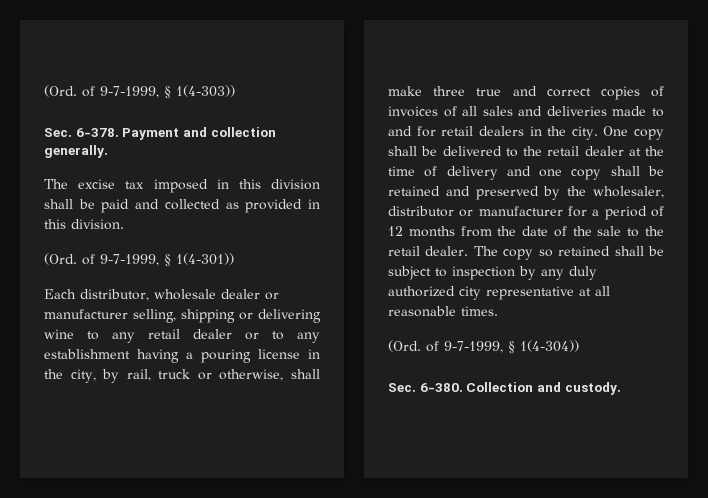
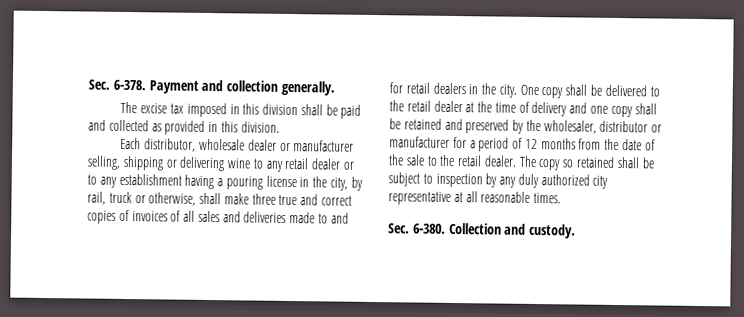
[44,85,235,99] (Ord. of 9-7-1999, § 1(4-303)) // -> (88, 84) none
[44,253,234,267] // (Ord. of 9-7-1999, § 1(4-301)) -> (280, 127) none
[388,340,579,354] // (Ord. of 9-7-1999, § 1(4-304)) -> (562, 198) none

